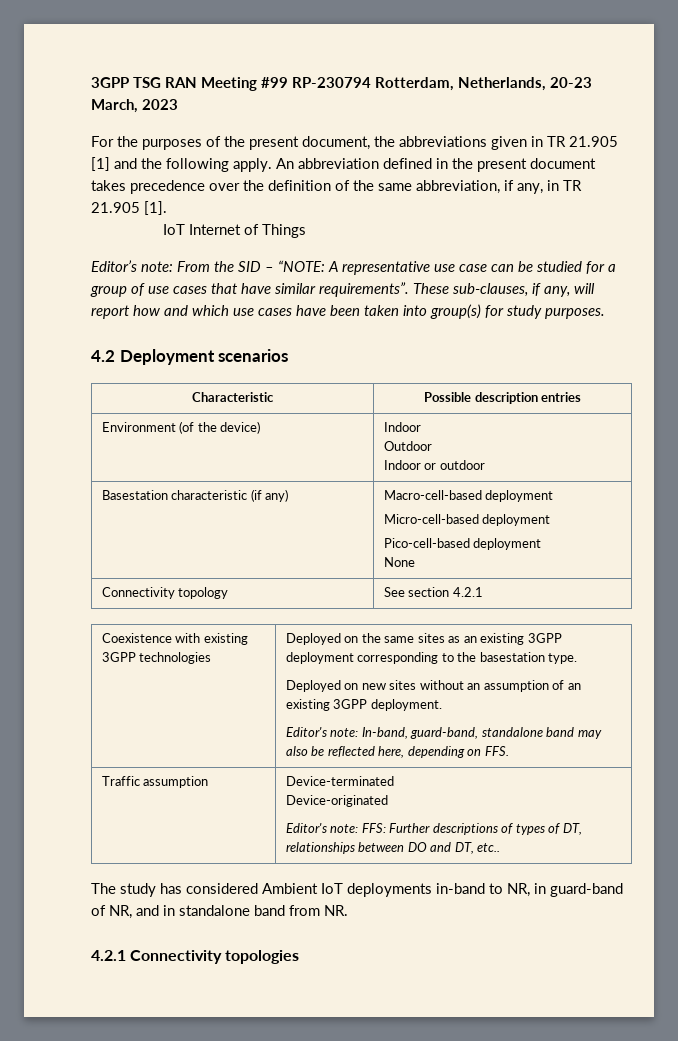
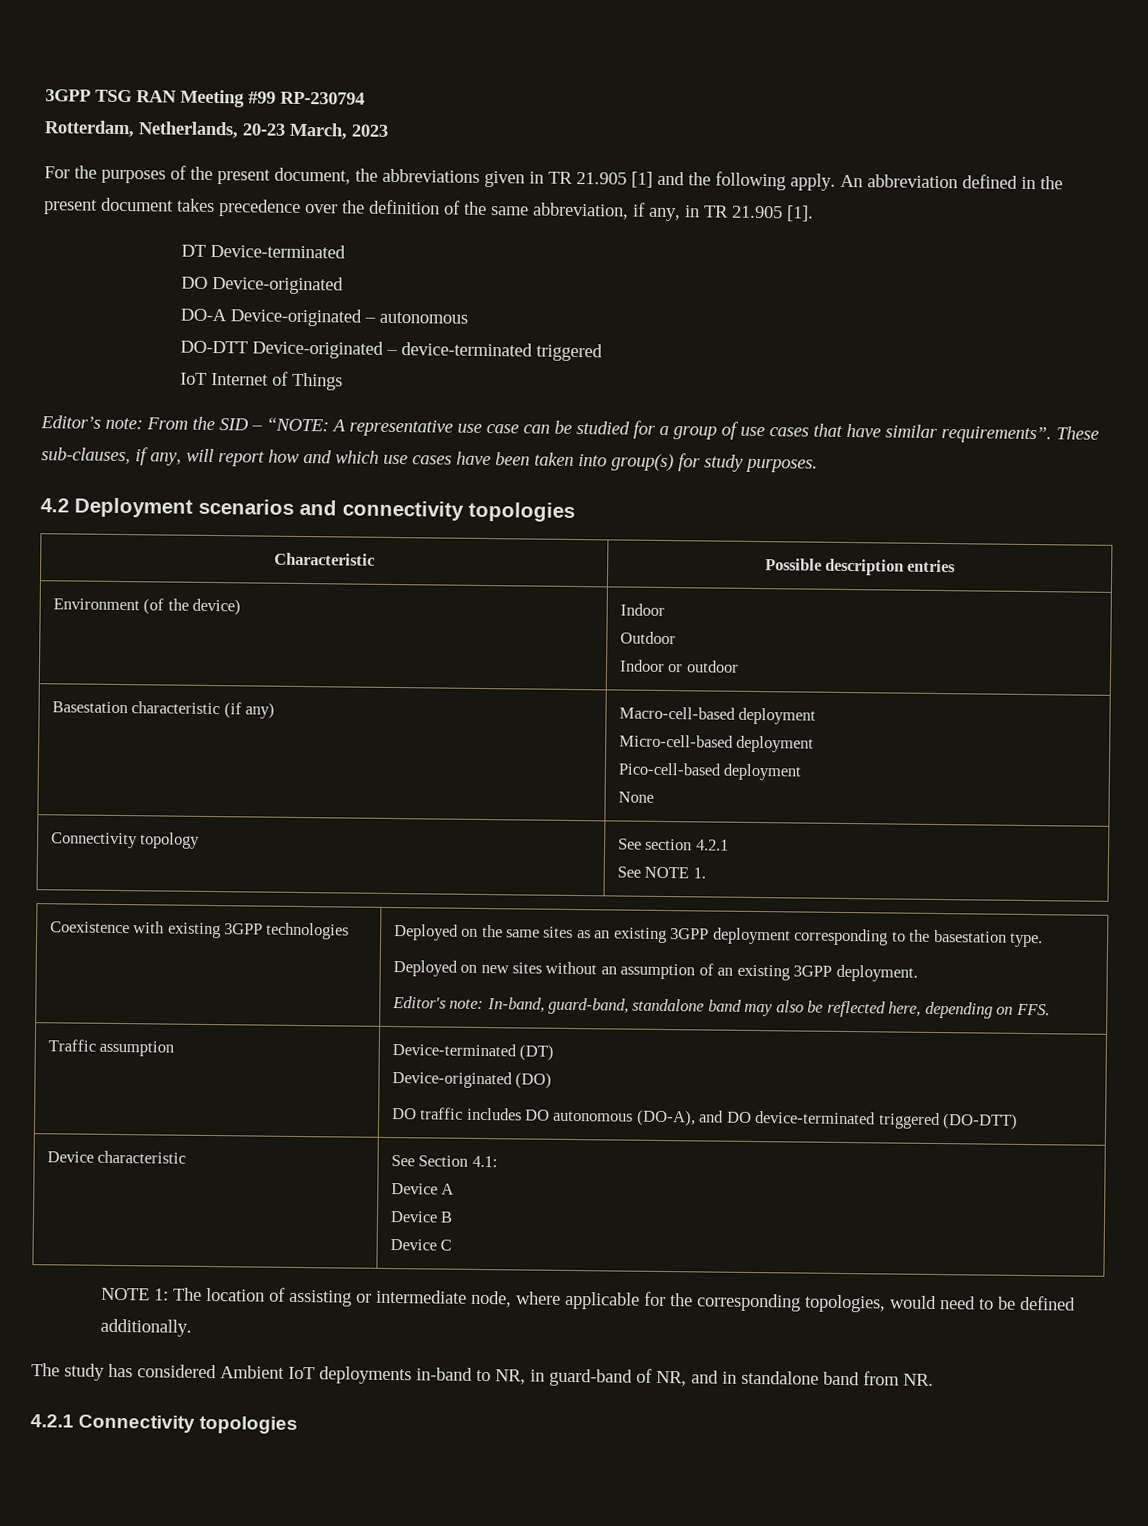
(371, 82) none -> (365, 98) //
(167, 208) none -> [180,243,346,259] [180,275,344,295] [179,308,468,327] [179,340,603,362] // DT Device-terminated // DO Device-originated // DO-A Device-originated – autonomous // DO-DTT Device-originated – device-terminated triggered
(289, 355) none -> [299,499,575,522] and connectivity topologies
(483, 592) none -> [616,866,706,879] // See NOTE 1.
[285,795,388,807] [285,823,582,835] [285,842,501,854] // Device-originated // Editor's note: FFS: Further descriptions of types of DT, relationships between DO and DT, etc.. -> [519,1044,555,1061] [391,1071,553,1089] [391,1107,1019,1130] [46,1150,187,1164] [390,1155,498,1168] [390,1183,455,1195] [389,1211,454,1223] [389,1239,453,1251] [100,1287,1076,1313] [99,1318,192,1337] (DT) // Device-originated (DO) // DO traffic includes DO autonomous (DO-A), and DO device-terminated triggered (DO-DTT) // Device characteristic | See Section 4.1: // Device A // Device B // Device C // NOTE 1: The location of assisting or intermediate node, where applicable for the corresponding topologies, would need to be defined additionally.

